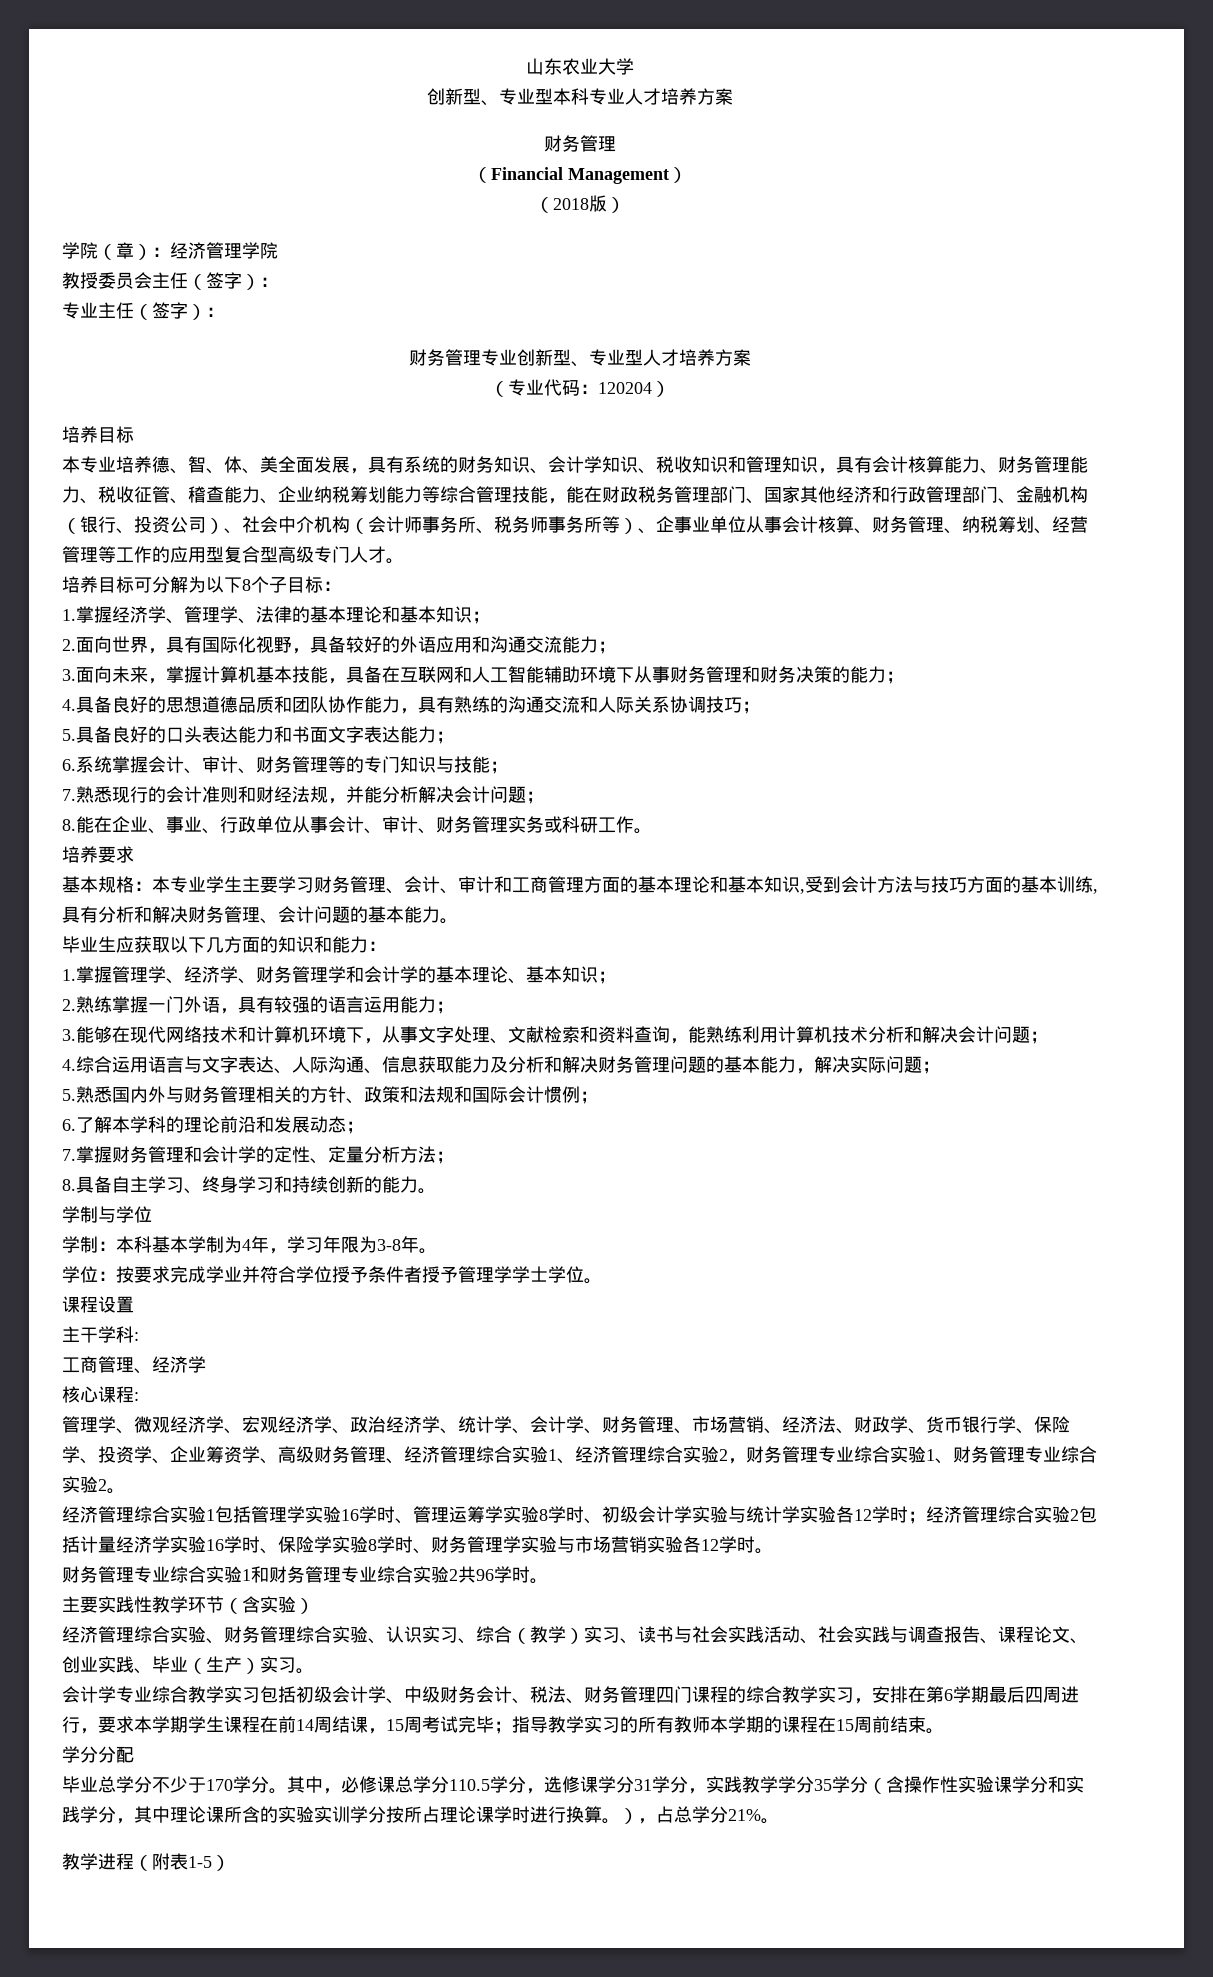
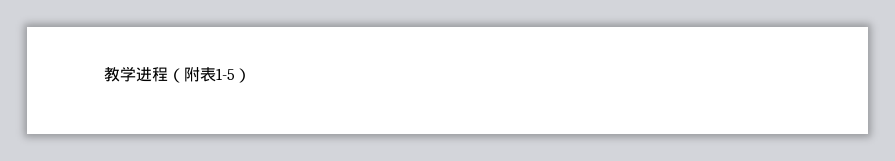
[526,58,634,75] [427,88,733,106] [544,135,616,152] [473,167,687,184] [535,195,625,213] [62,242,278,260] [62,272,278,290] [62,302,224,320] [409,349,751,367] [490,379,670,397] [62,426,134,443] [62,456,1088,474] [62,486,1088,504] [62,516,1088,534] [62,546,404,564] [62,576,341,593] [62,606,490,624] [62,636,616,654] [62,666,904,684] [62,696,760,714] [62,726,454,744] [62,756,508,774] [62,786,544,804] [62,816,652,834] [62,846,134,863] [62,876,1098,894] [62,906,458,924] [62,936,386,953] [62,966,616,984] [62,996,454,1014] [62,1026,1048,1044] [62,1056,940,1074] [62,1086,598,1104] [62,1116,364,1134] [62,1146,454,1164] [62,1176,436,1194] [62,1206,152,1223] [62,1236,437,1254] [62,1266,602,1284] [62,1296,134,1313] [62,1326,139,1343] [62,1356,206,1374] [62,1386,139,1403] [62,1416,1070,1434] [62,1446,1097,1464] [62,1476,125,1494] [62,1506,1097,1524] [62,1536,773,1554] [62,1566,548,1584] [62,1596,314,1614] [62,1626,1088,1644] [62,1656,314,1674] [62,1686,1079,1704] [62,1716,944,1734] [62,1746,134,1763] [62,1776,1084,1794] [62,1806,779,1824] 山东农业大学 // 创新型、专业型本科专业人才培养方案 // 财务管理 // （Financial Management） // （2018版） // 学院（章）：经济管理学院 // 教授委员会主任（签字）： // 专业主任（签字）： // 财务管理专业创新型、专业型人才培养方案 // （专业代码：120204） // 培养目标 // 本专业培养德、智、体、美全面发展，具有系统的财务知识、会计学知识、税收知识和管理知识，具有会计核算能力、财务管理能力、税收征管、稽查能力、企业纳税筹划能力等综合管理技能，能在财政税务管理部门、国家其他经济和行政管理部门、金融机构（银行、投资公司）、社会中介机构（会计师事务所、税务师事务所等）、企事业单位从事会计核算、财务管理、纳税筹划、经营管理等工作的应用型复合型高级专门人才。 // 培养目标可分解为以下8个子目标： // 1.掌握经济学、管理学、法律的基本理论和基本知识； // 2.面向世界，具有国际化视野，具备较好的外语应用和沟通交流能力； // 3.面向未来，掌握计算机基本技能，具备在互联网和人工智能辅助环境下从事财务管理和财务决策的能力； // 4.具备良好的思想道德品质和团队协作能力，具有熟练的沟通交流和人际关系协调技巧； // 5.具备良好的口头表达能力和书面文字表达能力； // 6.系统掌握会计、审计、财务管理等的专门知识与技能； // 7.熟悉现行的会计准则和财经法规，并能分析解决会计问题； // 8.能在企业、事业、行政单位从事会计、审计、财务管理实务或科研工作。 // 培养要求 // 基本规格：本专业学生主要学习财务管理、会计、审计和工商管理方面的基本理论和基本知识,受到会计方法与技巧方面的基本训练,具有分析和解决财务管理、会计问题的基本能力。 // 毕业生应获取以下几方面的知识和能力： // 1.掌握管理学、经济学、财务管理学和会计学的基本理论、基本知识； // 2.熟练掌握一门外语，具有较强的语言运用能力； // 3.能够在现代网络技术和计算机环境下，从事文字处理、文献检索和资料查询，能熟练利用计算机技术分析和解决会计问题； // 4.综合运用语言与文字表达、人际沟通、信息获取能力及分析和解决财务管理问题的基本能力，解决实际问题； // 5.熟悉国内外与财务管理相关的方针、政策和法规和国际会计惯例； // 6.了解本学科的理论前沿和发展动态； // 7.掌握财务管理和会计学的定性、定量分析方法； // 8.具备自主学习、终身学习和持续创新的能力。 // 学制与学位 // 学制：本科基本学制为4年，学习年限为3-8年。 // 学位：按要求完成学业并符合学位授予条件者授予管理学学士学位。 // 课程设置 // 主干学科: // 工商管理、经济学 // 核心课程: // 管理学、微观经济学、宏观经济学、政治经济学、统计学、会计学、财务管理、市场营销、经济法、财政学、货币银行学、保险学、投资学、企业筹资学、高级财务管理、经济管理综合实验1、经济管理综合实验2，财务管理专业综合实验1、财务管理专业综合实验2。 // 经济管理综合实验1包括管理学实验16学时、管理运筹学实验8学时、初级会计学实验与统计学实验各12学时；经济管理综合实验2包括计量经济学实验16学时、保险学实验8学时、财务管理学实验与市场营销实验各12学时。 // 财务管理专业综合实验1和财务管理专业综合实验2共96学时。 // 主要实践性教学环节（含实验） // 经济管理综合实验、财务管理综合实验、认识实习、综合（教学）实习、读书与社会实践活动、社会实践与调查报告、课程论文、创业实践、毕业（生产）实习。 // 会计学专业综合教学实习包括初级会计学、中级财务会计、税法、财务管理四门课程的综合教学实习，安排在第6学期最后四周进行，要求本学期学生课程在前14周结课，15周考试完毕；指导教学实习的所有教师本学期的课程在15周前结束。 // 学分分配 // 毕业总学分不少于170学分。其中，必修课总学分110.5学分，选修课学分31学分，实践教学学分35学分（含操作性实验课学分和实践学分，其中理论课所含的实验实训学分按所占理论课学时进行换算。），占总学分21%。 // -> (104, 74) none

